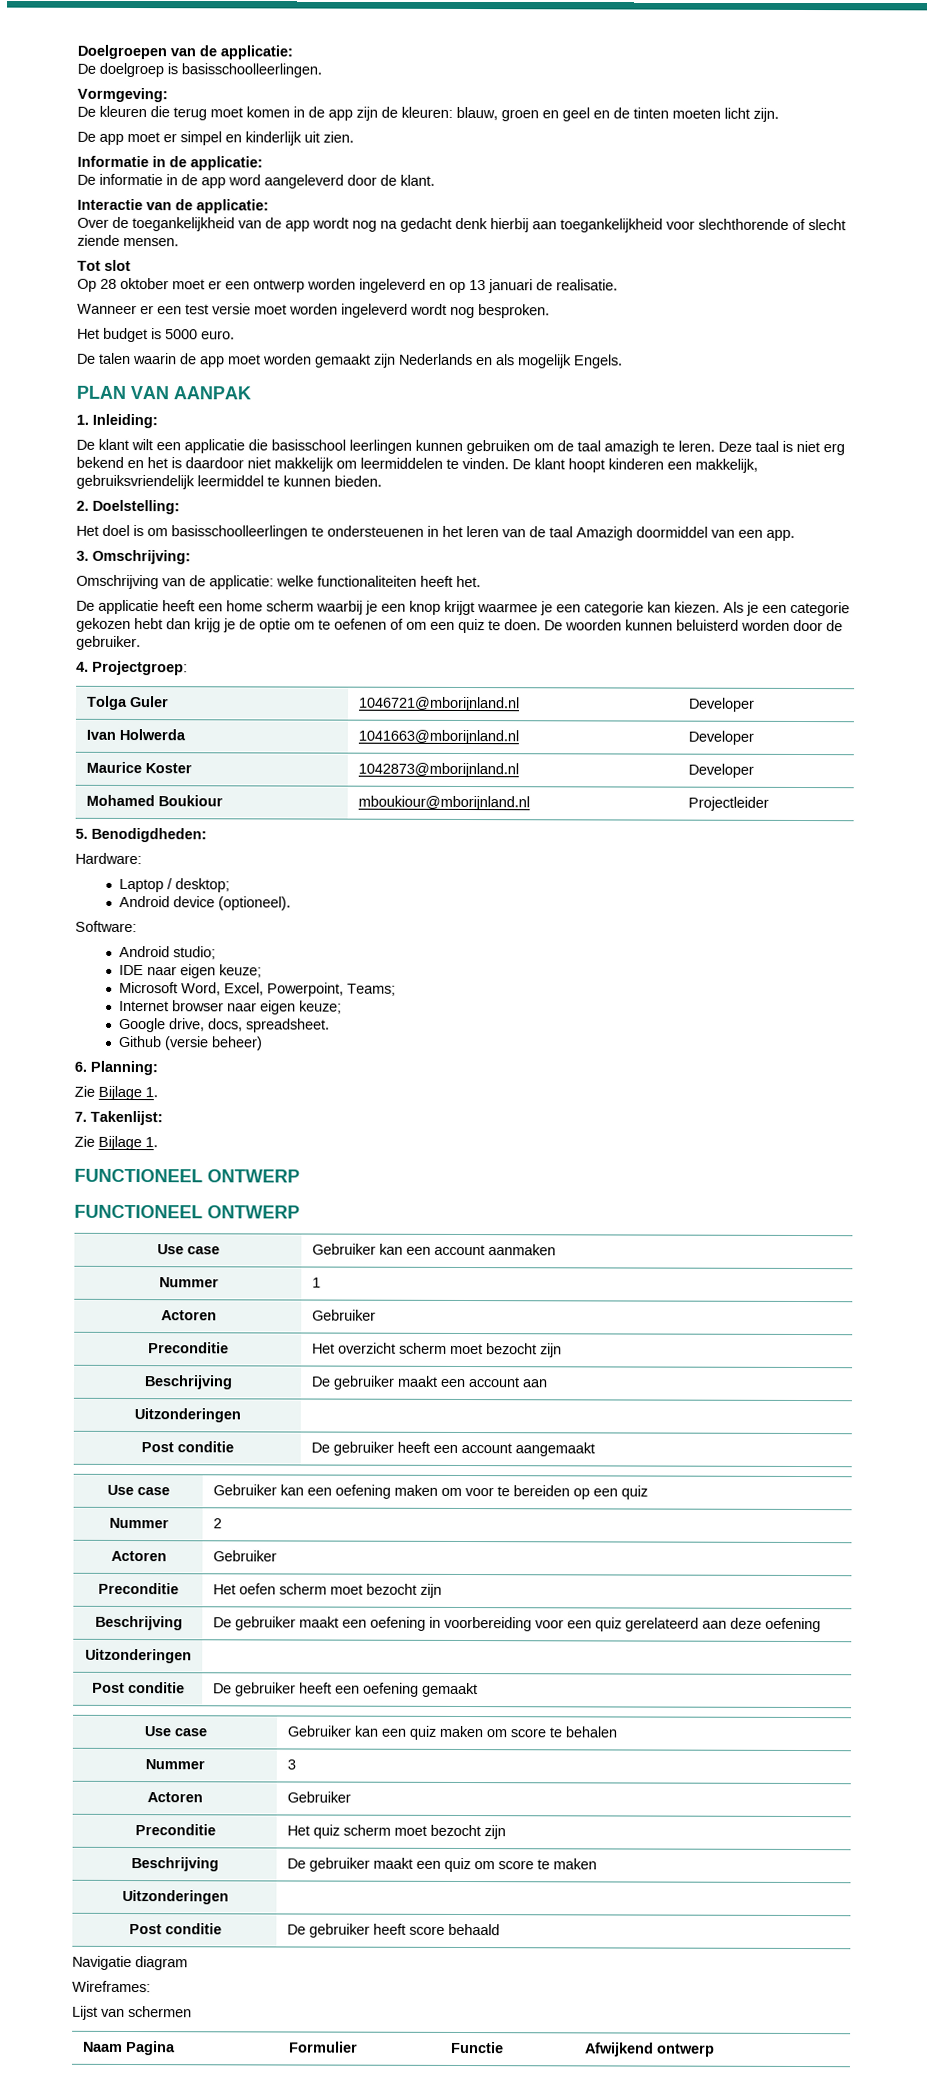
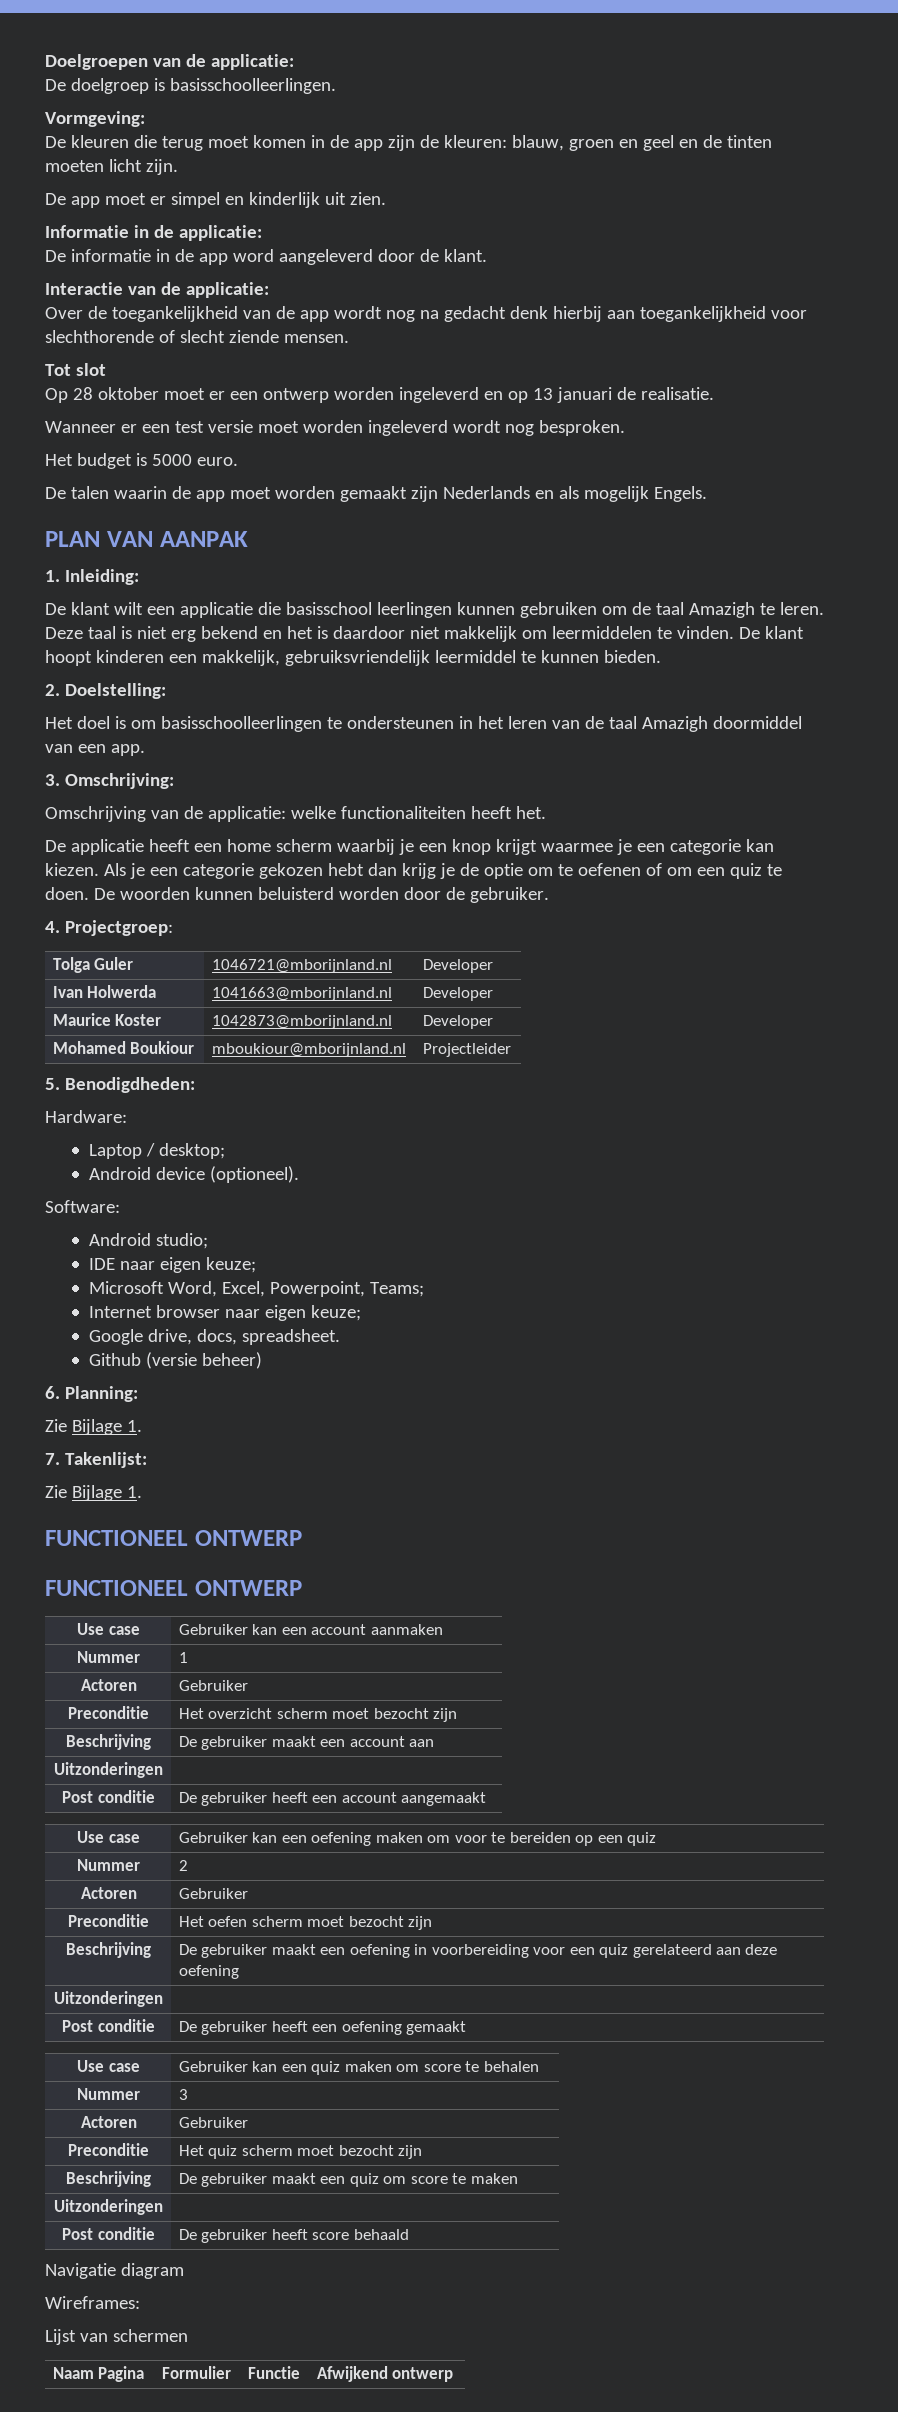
[604,440,659,455] amazigh -> [688,602,755,618] Amazigh
[327,525,424,537] ondersteuenen -> [346,716,454,729] ondersteunen

